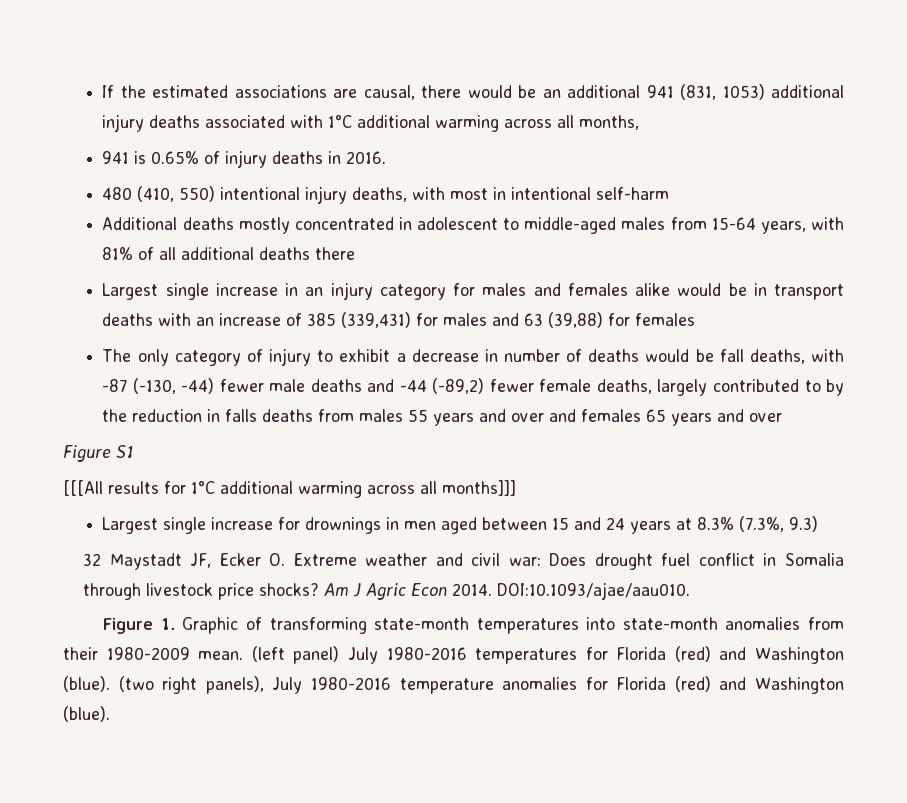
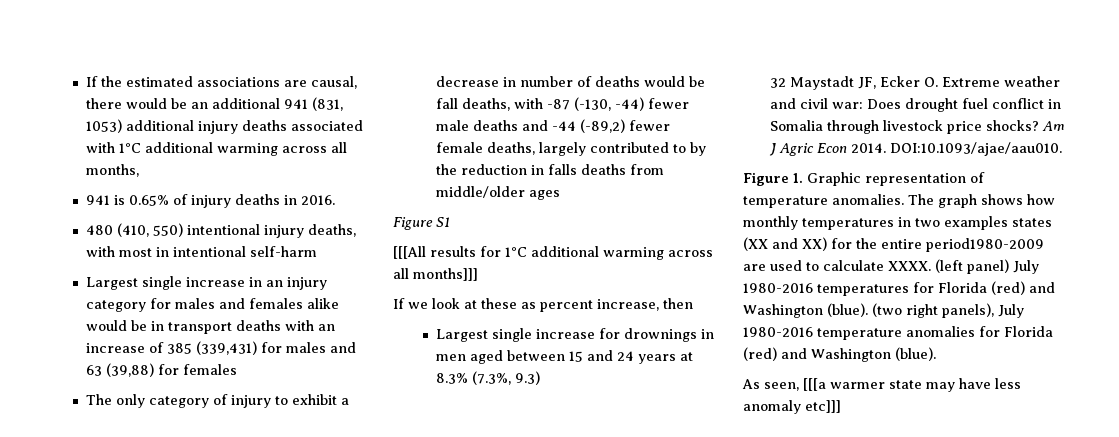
[102,217,844,234] [102,247,356,260] // Additional deaths mostly concentrated in adolescent to middle-aged males from 15-64 years, with 81% of all additional deaths there -> (317, 251) none
[359,409,783,426] males 55 years and over and females 65 years and over -> [435,186,560,200] middle/older ages
(516, 488) none -> [393,298,693,312] // If we look at these as percent increase, then
[245,617,844,634] [63,647,244,660] of transforming state-month temperatures into state-month anomalies from their 1980-2009 mean. -> [865,172,985,186] [743,194,1055,208] [743,216,1052,230] [743,237,1044,252] [743,260,931,271] representation of temperature anomalies. The graph shows how monthly temperatures in two examples states (XX and XX) for the entire period1980-2009 are used to calculate XXXX.
(110, 714) none -> [742,378,1021,392] [743,400,841,414] // As seen, [[[a warmer state may have less anomaly etc]]]

